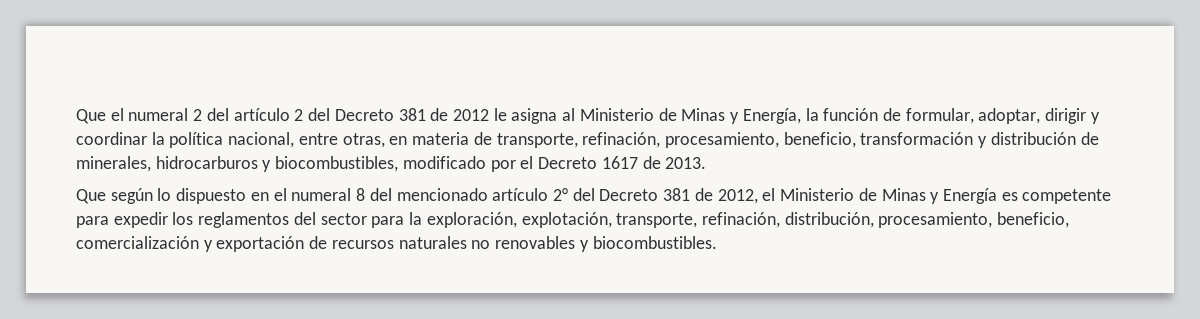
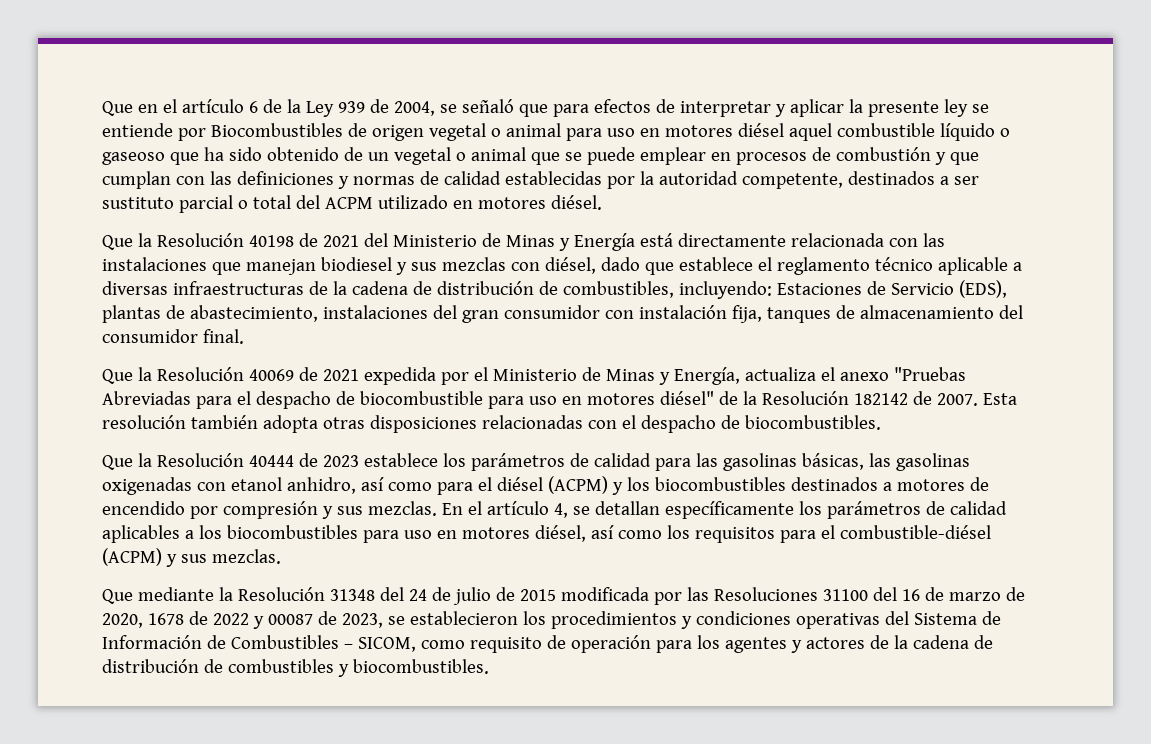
[76,108,576,124] Que el numeral 2 del artículo 2 del Decreto 381 de 2012 le asigna al -> [102,99,989,117] [102,123,1010,141] [102,147,979,165] [102,171,979,189] [102,195,602,213] [102,233,945,251] [102,257,1022,275] [102,280,1007,299] [102,305,1023,323] [102,329,244,344] [102,367,488,385] Que en el artículo 6 de la Ley 939 de 2004, se señaló que para efectos de interpretar y aplicar la presente ley se entiende por Biocombustibles de origen vegetal o animal para uso en motores diésel aquel combustible líquido o gaseoso que ha sido obtenido de un vegetal o animal que se puede emplear en procesos de combustión y que cumplan con las definiciones y normas de calidad establecidas por la autoridad competente, destinados a ser sustituto parcial o total del ACPM utilizado en motores diésel. // Que la Resolución 40198 de 2021 del Ministerio de Minas y Energía está directamente relacionada con las instalaciones que manejan biodiesel y sus mezclas con diésel, dado que establece el reglamento técnico aplicable a diversas infraestructuras de la cadena de distribución de combustibles, incluyendo: Estaciones de Servicio (EDS), plantas de abastecimiento, instalaciones del gran consumidor con instalación fija, tanques de almacenamiento del consumidor final. // Que la Resolución 40069 de 2021 expedida por el
[805,108,1100,124] [76,132,1099,148] [76,156,707,172] [76,188,1112,204] [76,212,1070,228] [76,236,576,252] la función de formular, adoptar, dirigir y coordinar la política nacional, entre otras, en materia de transporte, refinación, procesamiento, beneficio, transformación y distribución de minerales, hidrocarburos y biocombustibles, modificado por el Decreto 1617 de 2013. // Que según lo dispuesto en el numeral 8 del mencionado artículo 2° del Decreto 381 de 2012, el Ministerio de Minas y Energía es competente para expedir los reglamentos del sector para la exploración, explotación, transporte, refinación, distribución, procesamiento, beneficio, comercialización y exportación de recursos naturales no renovables -> [744,367,966,381] [102,391,1017,409] [102,415,881,433] [102,453,970,471] [102,476,989,495] [102,501,1007,519] [102,525,991,543] [102,548,281,567] [102,587,1025,605] [102,611,1001,629] [102,635,993,653] [102,659,334,673] actualiza el anexo "Pruebas Abreviadas para el despacho de biocombustible para uso en motores diésel" de la Resolución 182142 de 2007. Esta resolución también adopta otras disposiciones relacionadas con el despacho de biocombustibles. // Que la Resolución 40444 de 2023 establece los parámetros de calidad para las gasolinas básicas, las gasolinas oxigenadas con etanol anhidro, así como para el diésel (ACPM) y los biocombustibles destinados a motores de encendido por compresión y sus mezclas. En el artículo 4, se detallan específicamente los parámetros de calidad aplicables a los biocombustibles para uso en motores diésel, así como los requisitos para el combustible-diésel (ACPM) y sus mezclas. // Que mediante la Resolución 31348 del 24 de julio de 2015 modificada por las Resoluciones 31100 del 16 de marzo de 2020, 1678 de 2022 y 00087 de 2023, se establecieron los procedimientos y condiciones operativas del Sistema de Información de Combustibles – SICOM, como requisito de operación para los agentes y actores de la cadena de distribución de combustibles

